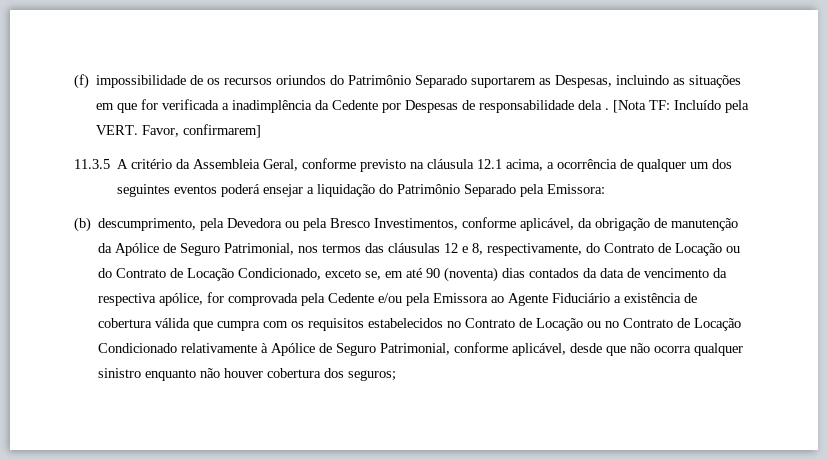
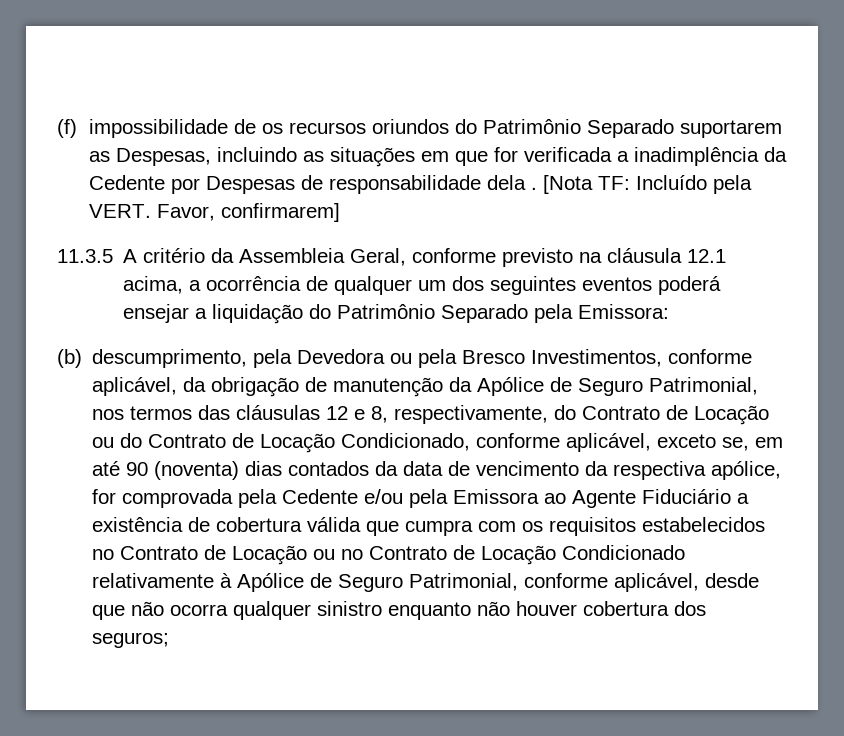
(322, 274) none -> [476,433,652,452] conforme aplicável,

